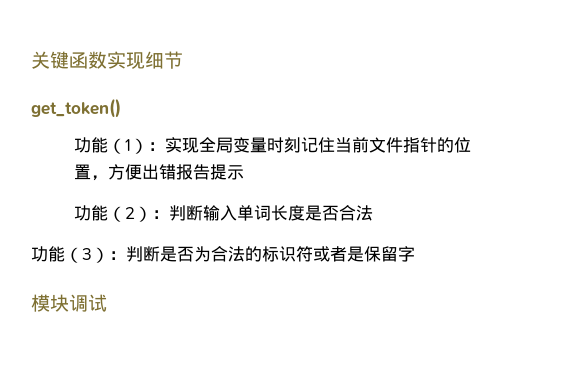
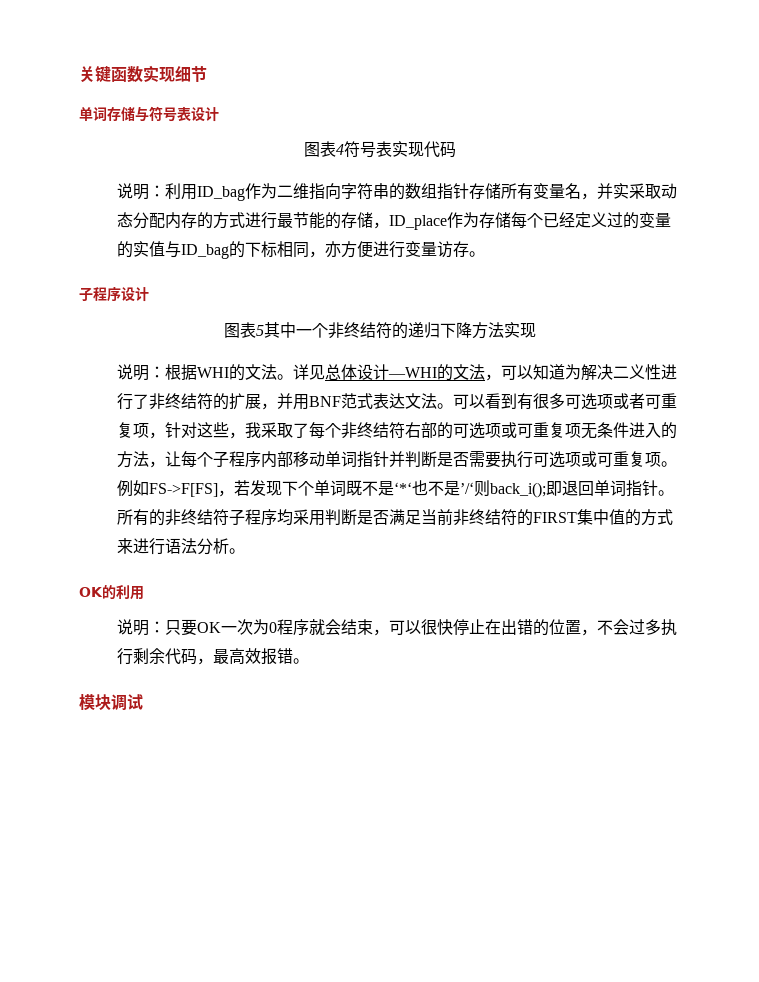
[31,98,121,118] [74,137,472,154] [74,164,245,181] [74,205,374,222] [31,246,415,263] get_token() // 功能（1）：实现全局变量时刻记住当前文件指针的位置，方便出错报告提示 // 功能（2）：判断输入单词长度是否合法 // 功能（3）：判断是否为合法的标识符或者是保留字 -> [79,106,219,122] [303,141,456,158] [116,183,677,201] [116,212,671,230] [116,241,485,259] [79,287,149,302] [223,322,536,339] [116,364,677,381] [116,393,677,410] [116,422,677,439] [116,451,677,468] [116,480,674,498] [116,509,673,526] [116,538,245,555] [79,584,144,600] [116,619,677,636] [116,648,309,665] 单词存储与符号表设计 // 图表4符号表实现代码 // 说明：利用ID_bag作为二维指向字符串的数组指针存储所有变量名，并实采取动态分配内存的方式进行最节能的存储，ID_place作为存储每个已经定义过的变量的实值与ID_bag的下标相同，亦方便进行变量访存。 // 子程序设计 // 图表5其中一个非终结符的递归下降方法实现 // 说明：根据WHI的文法。详见总体设计—WHI的文法，可以知道为解决二义性进行了非终结符的扩展，并用BNF范式表达文法。可以看到有很多可选项或者可重复项，针对这些，我采取了每个非终结符右部的可选项或可重复项无条件进入的方法，让每个子程序内部移动单词指针并判断是否需要执行可选项或可重复项。例如FS->F[FS]，若发现下个单词既不是‘*‘也不是’/‘则back_i();即退回单词指针。所有的非终结符子程序均采用判断是否满足当前非终结符的FIRST集中值的方式来进行语法分析。 // OK的利用 // 说明：只要OK一次为0程序就会结束，可以很快停止在出错的位置，不会过多执行剩余代码，最高效报错。

